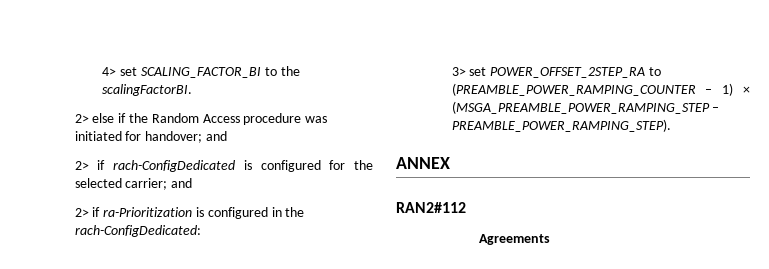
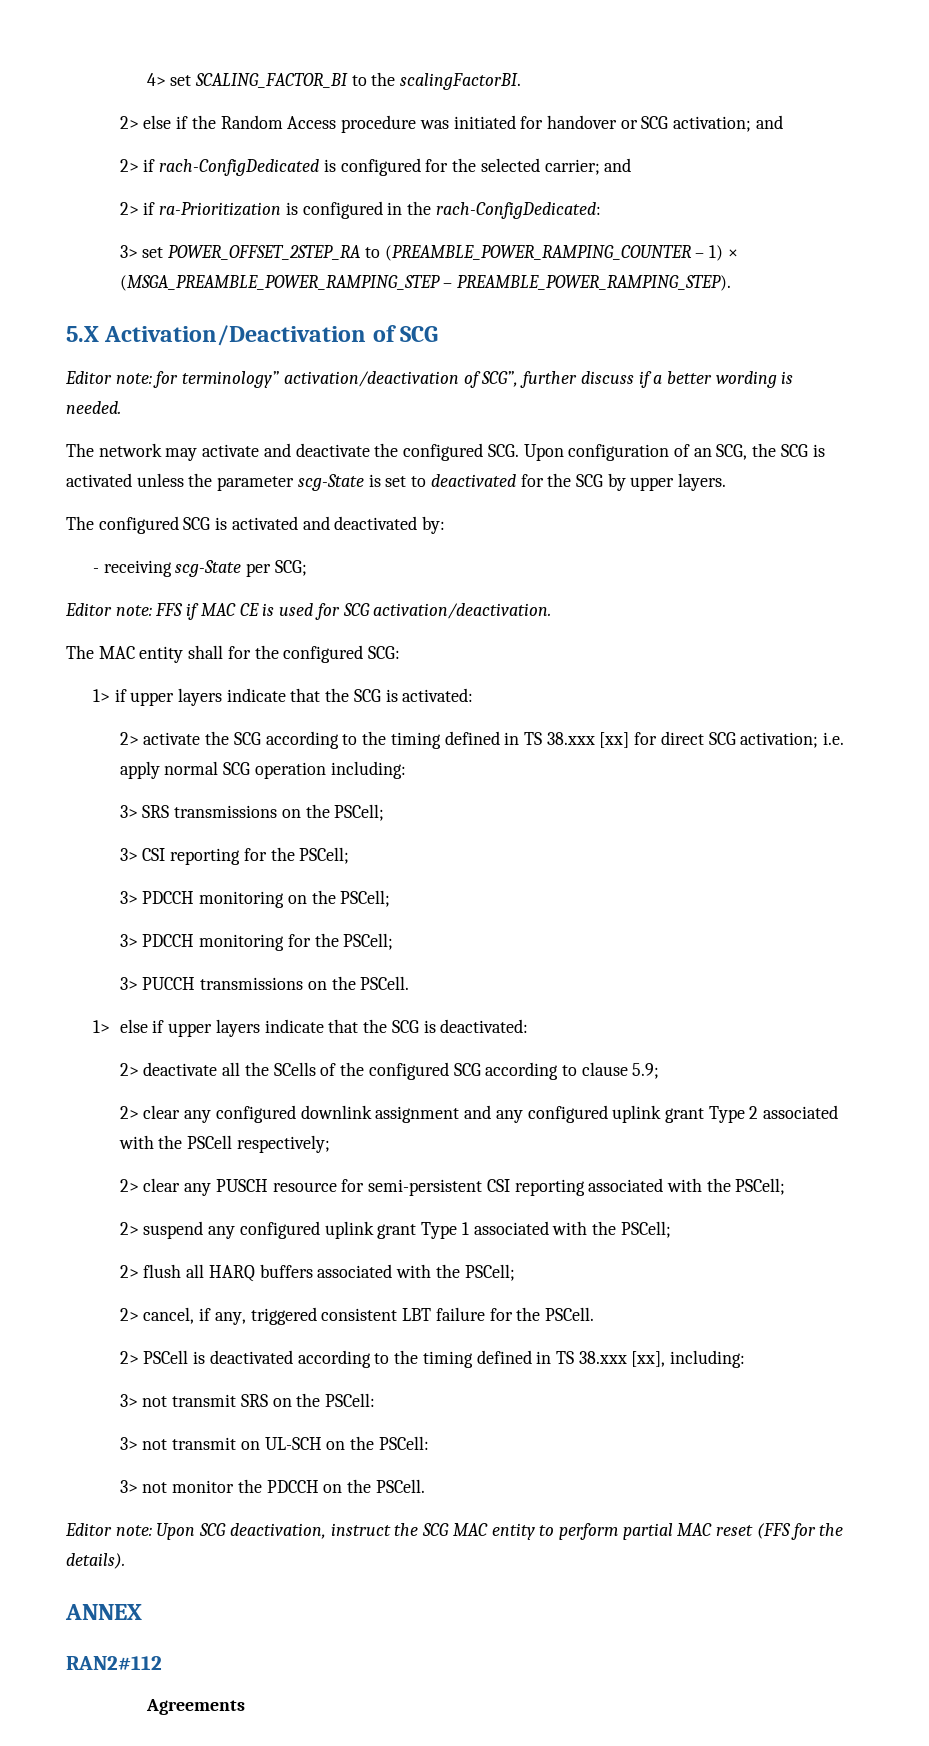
[145,131,203,143] handover; -> [546,115,752,132] handover or SCG activation;
(671, 125) none -> [66,325,439,346] [65,371,794,388] [66,401,121,414] [66,443,825,461] [66,473,727,491] [66,516,446,534] [92,560,307,577] [65,603,552,620] [66,645,401,663] [92,688,474,706] [119,731,845,749] [119,761,406,779] [119,804,385,821] [119,847,350,865] [119,890,391,908] [119,933,394,951] [119,976,410,990] [92,1019,529,1037] [119,1062,660,1080] [119,1105,839,1123] [118,1135,330,1153] [119,1178,786,1196] [119,1221,671,1239] [119,1264,515,1282] [119,1307,594,1325] [119,1350,746,1368] [119,1393,376,1407] [119,1436,429,1450] [119,1479,425,1493] [65,1523,844,1540] [66,1553,125,1569] // 5.X Activation/Deactivation of SCG // Editor note: for terminology” activation/deactivation of SCG”, further discuss if a better wording is needed. // The network may activate and deactivate the configured SCG. Upon configuration of an SCG, the SCG is activated unless the parameter scg-State is set to deactivated for the SCG by upper layers. // The configured SCG is activated and deactivated by: // - receiving scg-State per SCG; // Editor note: FFS if MAC CE is used for SCG activation/deactivation. // The MAC entity shall for the configured SCG: // 1> if upper layers indicate that the SCG is activated: // 2> activate the SCG according to the timing defined in TS 38.xxx [xx] for direct SCG activation; i.e. apply normal SCG operation including: // 3> SRS transmissions on the PSCell; // 3> CSI reporting for the PSCell; // 3> PDCCH monitoring on the PSCell; // 3> PDCCH monitoring for the PSCell; // 3> PUCCH transmissions on the PSCell. // 1> else if upper layers indicate that the SCG is deactivated: // 2> deactivate all the SCells of the configured SCG according to clause 5.9; // 2> clear any configured downlink assignment and any configured uplink grant Type 2 associated with the PSCell respectively; // 2> clear any PUSCH resource for semi-persistent CSI reporting associated with the PSCell; // 2> suspend any configured uplink grant Type 1 associated with the PSCell; // 2> flush all HARQ buffers associated with the PSCell; // 2> cancel, if any, triggered consistent LBT failure for the PSCell. // 2> PSCell is deactivated according to the timing defined in TS 38.xxx [xx], including: // 3> not transmit SRS on the PSCell: // 3> not transmit on UL-SCH on the PSCell: // 3> not monitor the PDCCH on the PSCell. // Editor note: Upon SCG deactivation, instruct the SCG MAC entity to perform partial MAC reset (FFS for the details).

